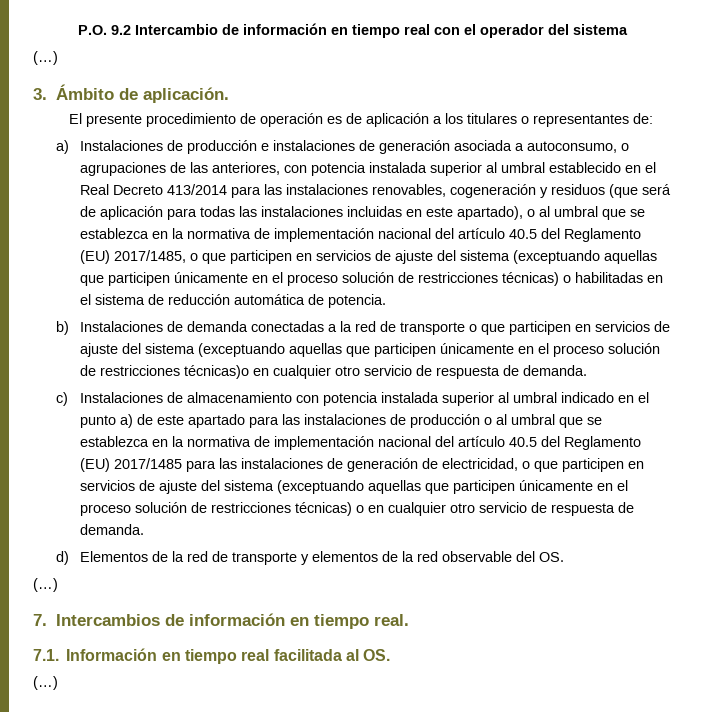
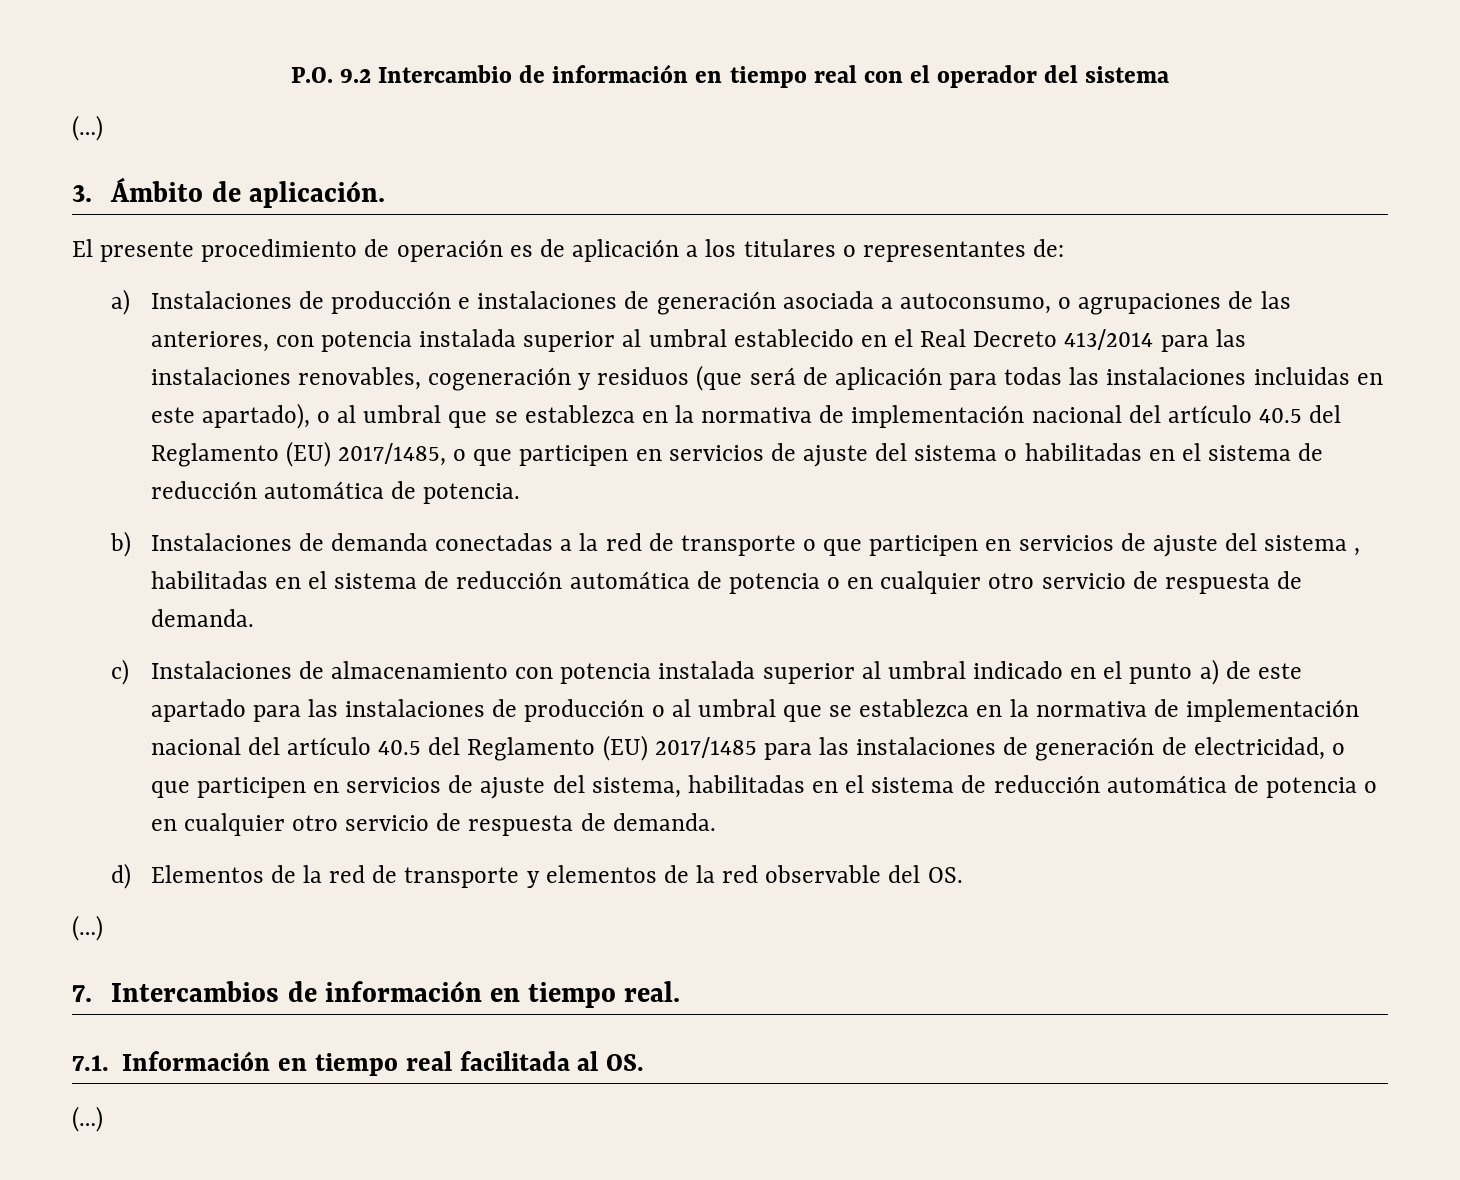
[512,250,657,264] [79,272,559,286] (exceptuando aquellas que participen únicamente en el proceso solución de restricciones técnicas) -> (998, 453) none
[197,343,660,357] [79,365,249,379] (exceptuando aquellas que participen únicamente en el proceso solución de restricciones técnicas)o -> [1354,548,1361,556] [150,571,841,594] , habilitadas en el sistema de reducción automática de potencia o
[223,480,628,494] [79,502,352,516] sistema (exceptuando aquellas que participen únicamente en el proceso solución de restricciones técnicas) -> [591,775,1358,798] sistema, habilitadas en el sistema de reducción automática de potencia

